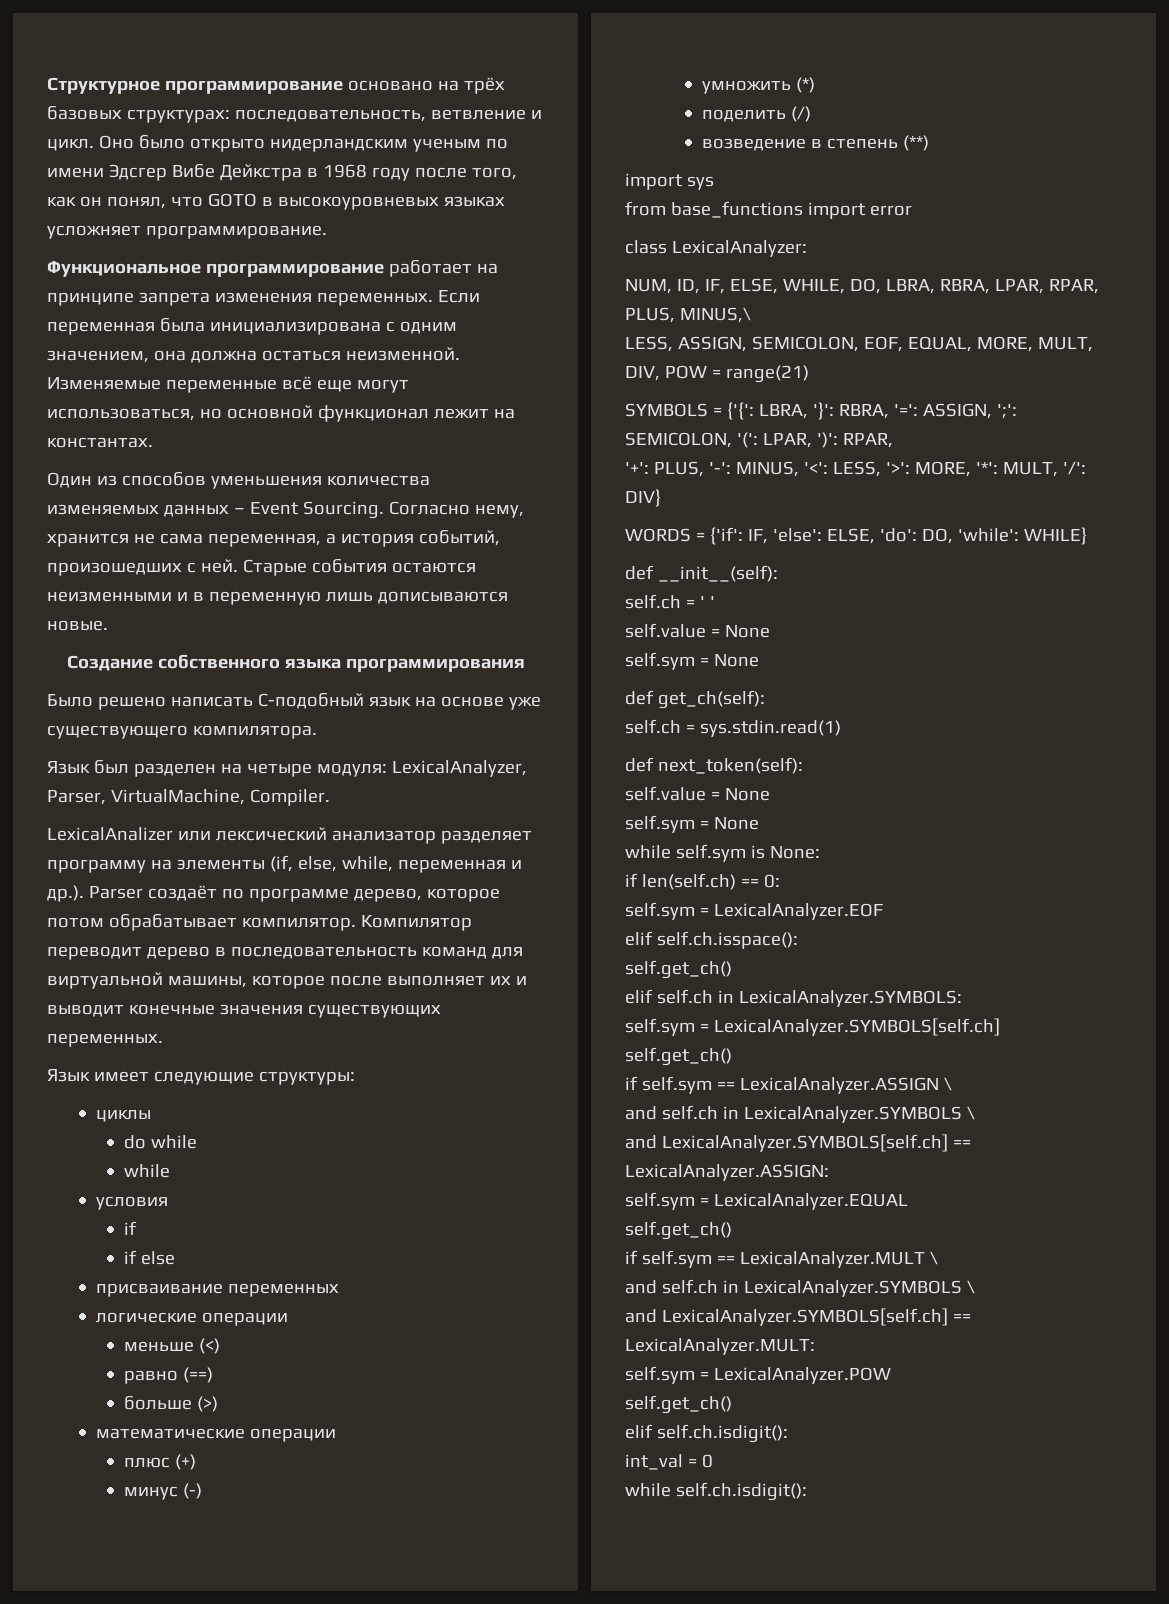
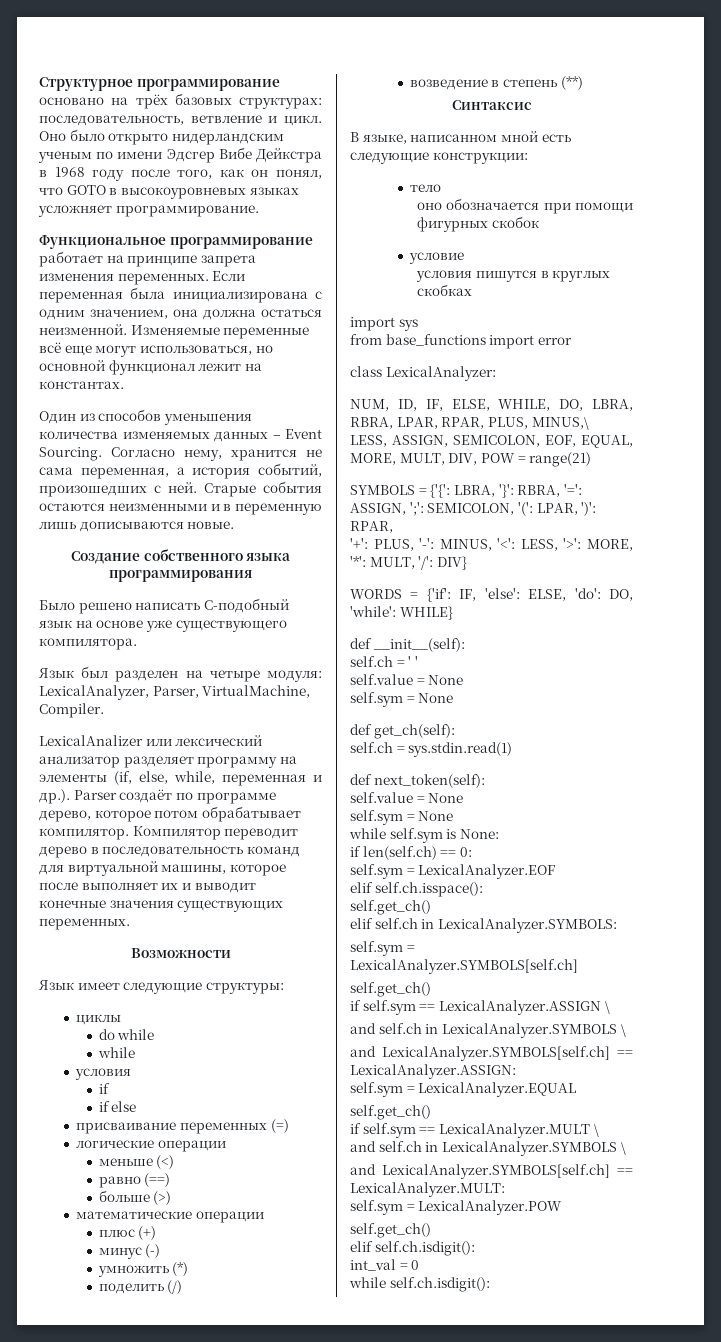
(163, 1040) none -> [130,948,231,958] // Возможности
(339, 1290) none -> [270,1119,289,1133] (=)
(929, 143) none -> [451,100,532,110] [350,131,571,144] [350,152,528,164] [409,184,441,192] [417,198,633,214] [417,216,539,232] [408,252,464,264] [416,270,611,282] [417,284,473,296] // Синтаксис // В языке, написанном мной есть следующие конструкции: // тело // оно обозначается при помощи фигурных скобок // условие // условия пишутся в круглых скобках

